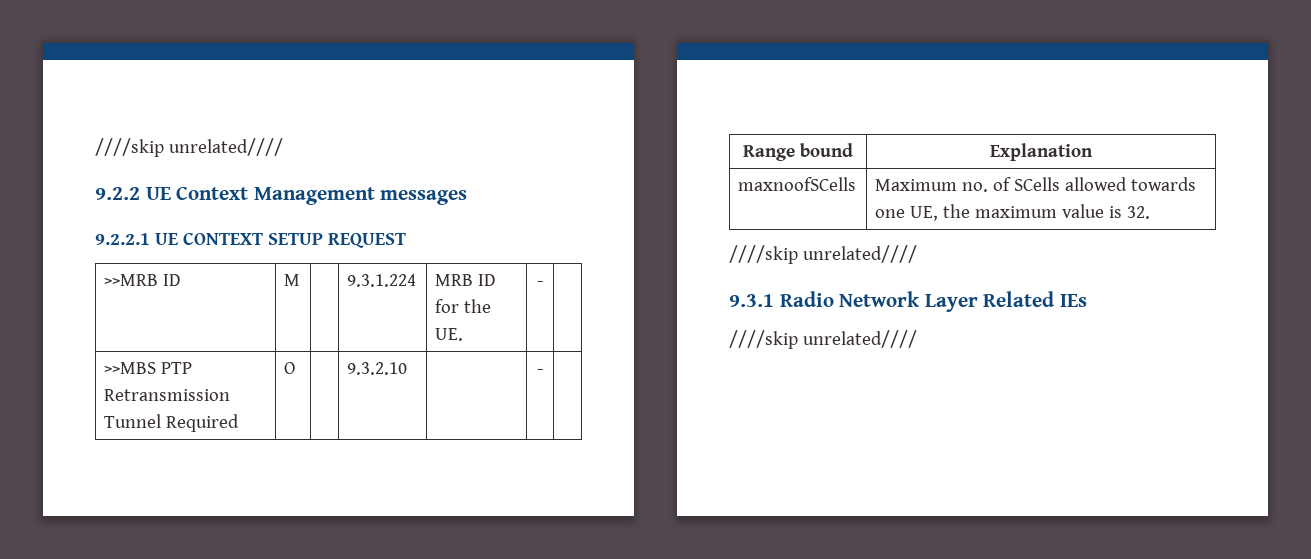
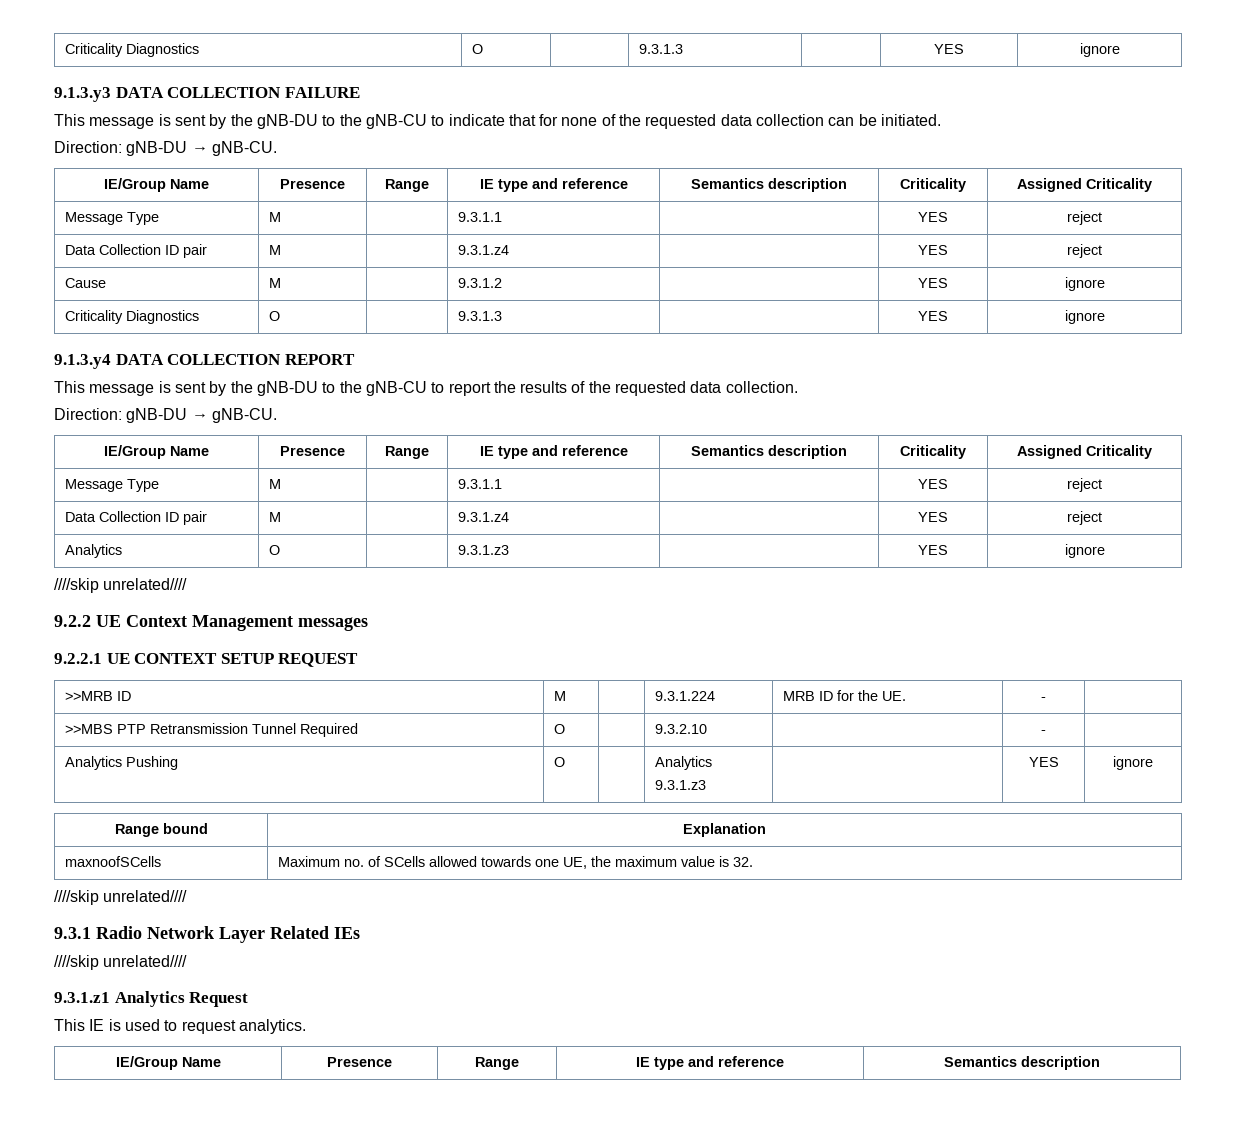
(95, 147) none -> [65,43,200,57] [472,44,484,54] [639,44,684,54] [934,44,964,54] [1079,43,1120,57] [54,87,360,102] [54,114,942,129] [54,141,277,156] [104,178,209,192] [280,179,345,189] [385,179,429,192] [479,178,628,192] [691,178,847,192] [900,178,966,192] [1017,178,1152,192] [65,212,160,225] [269,212,282,222] [458,212,503,222] [918,212,948,222] [1067,211,1102,225] [65,244,208,258] [269,245,282,255] [458,245,510,255] [918,245,948,255] [1067,244,1102,258] [65,278,107,288] [269,278,282,288] [458,278,503,288] [918,278,948,288] [1064,277,1105,291] [65,310,200,324] [269,311,281,321] [458,311,503,321] [918,311,948,321] [1064,310,1105,324] [54,354,355,369] [54,381,798,396] [54,408,277,423] [104,445,209,459] [280,446,345,456] [385,446,429,459] [479,445,628,459] [691,445,847,459] [900,445,966,459] [1017,445,1152,459] [65,479,160,492] [269,479,282,489] [458,479,503,489] [918,479,948,489] [1067,478,1102,492] [65,511,208,525] [269,512,282,522] [458,512,510,522] [918,512,948,522] [1067,511,1102,525] [65,544,123,558] [269,545,281,555] [458,545,510,555] [918,545,948,555] [1064,544,1105,558] Criticality Diagnostics | O | | 9.3.1.3 | | YES | ignore // 9.1.3.y3 DATA COLLECTION FAILURE // This message is sent by the gNB-DU to the gNB-CU to indicate that for none of the requested data collection can be initiated. // Direction: gNB-DU → gNB-CU. // IE/Group Name | Presence | Range | IE type and reference | Semantics description | Criticality | Assigned Criticality // Message Type | M | | 9.3.1.1 | | YES | reject // Data Collection ID pair | M | | 9.3.1.z4 | | YES | reject // Cause | M | | 9.3.1.2 | | YES | ignore // Criticality Diagnostics | O | | 9.3.1.3 | | YES | ignore // 9.1.3.y4 DATA COLLECTION REPORT // This message is sent by the gNB-DU to the gNB-CU to report the results of the requested data collection. // Direction: gNB-DU → gNB-CU. // IE/Group Name | Presence | Range | IE type and reference | Semantics description | Criticality | Assigned Criticality // Message Type | M | | 9.3.1.1 | | YES | reject // Data Collection ID pair | M | | 9.3.1.z4 | | YES | reject // Analytics | O | | 9.3.1.z3 | | YES | ignore //
(544, 371) none -> [65,756,179,770] [554,757,566,767] [655,756,713,770] [655,780,707,790] [1028,757,1059,767] [1113,756,1153,770] // Analytics Pushing | O | | Analytics // 9.3.1.z3 | | YES | ignore
(917, 339) none -> [54,991,249,1007] [54,1019,306,1034] [115,1056,221,1070] [327,1057,392,1067] [475,1057,519,1070] [636,1056,784,1070] [944,1056,1100,1070] // 9.3.1.z1 Analytics Request // This IE is used to request analytics. // IE/Group Name | Presence | Range | IE type and reference | Semantics description

